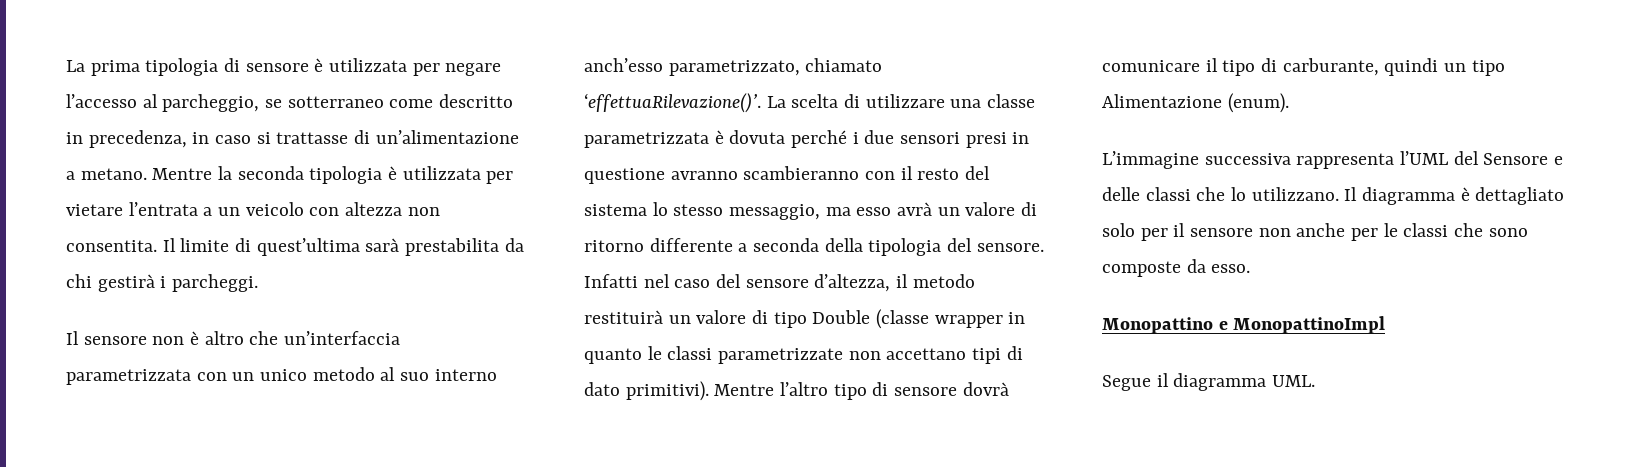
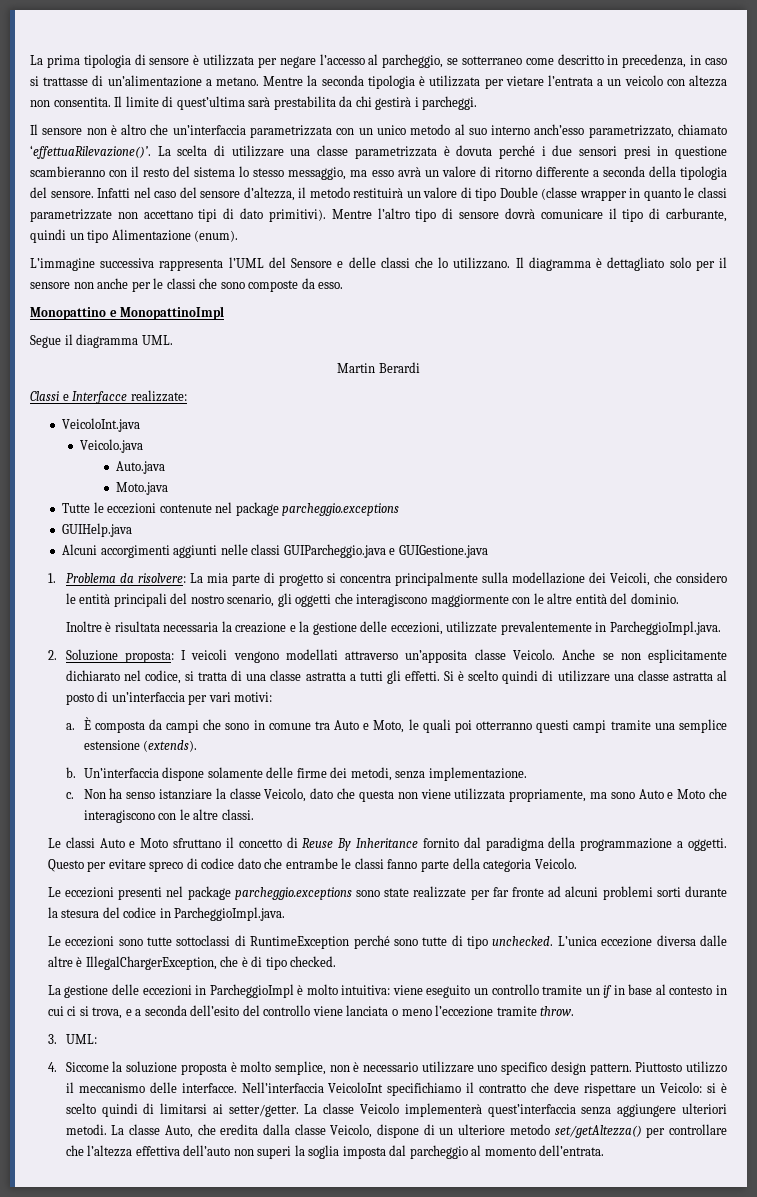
[670,171,738,180] avranno -> (727, 152) none
(1316, 381) none -> [337,362,420,373] [30,390,187,404] [62,418,141,432] [80,439,144,453] [115,461,165,474] [115,482,168,495] [62,502,400,516] [62,523,133,537] [62,544,488,558] [47,572,727,586] [65,593,679,607] [65,621,721,635] [47,649,727,663] [65,670,727,684] [65,691,273,705] [65,717,727,733] [83,740,198,752] [65,767,527,781] [65,788,727,802] [83,809,254,823] [47,837,728,851] [47,858,577,872] [47,886,728,900] [47,907,286,921] [47,935,728,949] [47,956,337,970] [47,984,728,998] [47,1005,575,1019] [47,1034,97,1044] [47,1061,727,1075] [65,1082,728,1096] [65,1103,728,1117] [65,1124,728,1138] [65,1145,605,1159] // Martin Berardi // Classi e Interfacce realizzate: // VeicoloInt.java // Veicolo.java // Auto.java // Moto.java // Tutte le eccezioni contenute nel package parcheggio.exceptions // GUIHelp.java // Alcuni accorgimenti aggiunti nelle classi GUIParcheggio.java e GUIGestione.java // 1. Problema da risolvere: La mia parte di progetto si concentra principalmente sulla modellazione dei Veicoli, che considero le entità principali del nostro scenario, gli oggetti che interagiscono maggiormente con le altre entità del dominio. // Inoltre è risultata necessaria la creazione e la gestione delle eccezioni, utilizzate prevalentemente in ParcheggioImpl.java. // 2. Soluzione proposta: I veicoli vengono modellati attraverso un’apposita classe Veicolo. Anche se non esplicitamente dichiarato nel codice, si tratta di una classe astratta a tutti gli effetti. Si è scelto quindi di utilizzare una classe astratta al posto di un’interfaccia per vari motivi: // a. È composta da campi che sono in comune tra Auto e Moto, le quali poi otterranno questi campi tramite una semplice estensione (extends). // b. Un’interfaccia dispone solamente delle firme dei metodi, senza implementazione. // c. Non ha senso istanziare la classe Veicolo, dato che questa non viene utilizzata propriamente, ma sono Auto e Moto che interagiscono con le altre classi. // Le classi Auto e Moto sfruttano il concetto di Reuse By Inheritance fornito dal paradigma della programmazione a oggetti. Questo per evitare spreco di codice dato che entrambe le classi fanno parte della categoria Veicolo. // Le eccezioni presenti nel package parcheggio.exceptions sono state realizzate per far fronte ad alcuni problemi sorti durante la stesura del codice in ParcheggioImpl.java. // Le eccezioni sono tutte sottoclassi di RuntimeException perché sono tutte di tipo unchecked. L’unica eccezione diversa dalle altre è IllegalChargerException, che è di tipo checked. // La gestione delle eccezioni in ParcheggioImpl è molto intuitiva: viene eseguito un controllo tramite un if in base al contesto in cui ci si trova, e a seconda dell’esito del controllo viene lanciata o meno l’eccezione tramite throw. // 3. UML: // 4. Siccome la soluzione proposta è molto semplice, non è necessario utilizzare uno specifico design pattern. Piuttosto utilizzo il meccanismo delle interfacce. Nell’interfaccia VeicoloInt specifichiamo il contratto che deve rispettare un Veicolo: si è scelto quindi di limitarsi ai setter/getter. La classe Veicolo implementerà quest’interfaccia senza aggiungere ulteriori metodi. La classe Auto, che eredita dalla classe Veicolo, dispone di un ulteriore metodo set/getAltezza() per controllare che l’altezza effettiva dell’auto non superi la soglia imposta dal parcheggio al momento dell’entrata.

